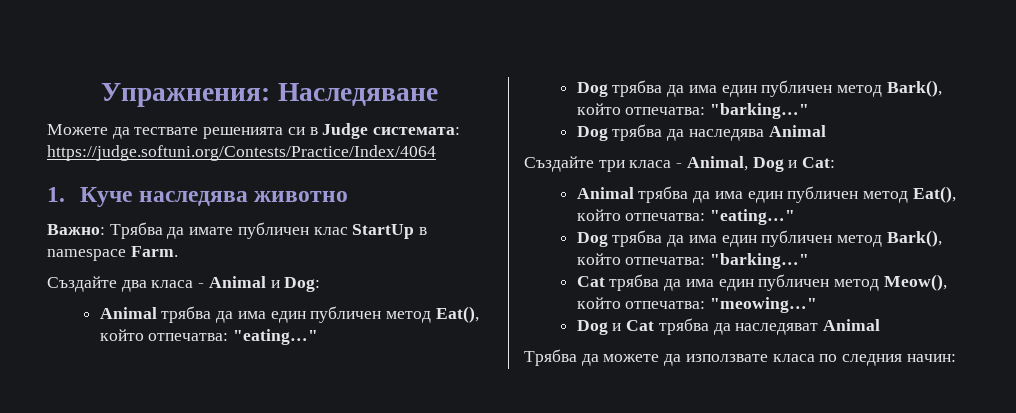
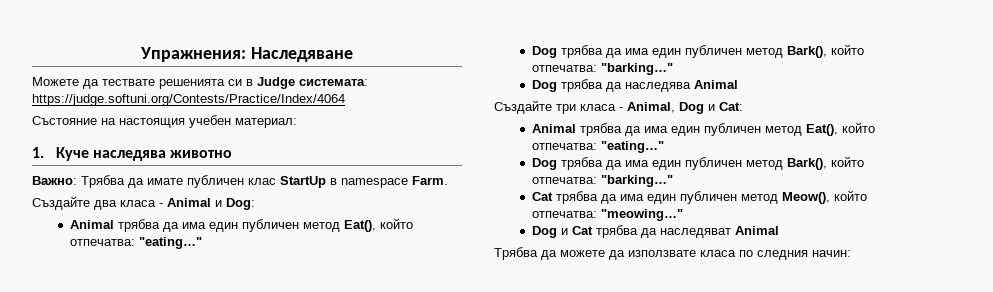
(436, 153) none -> [32,115,297,128] // Състояние на настоящия учебен материал:

